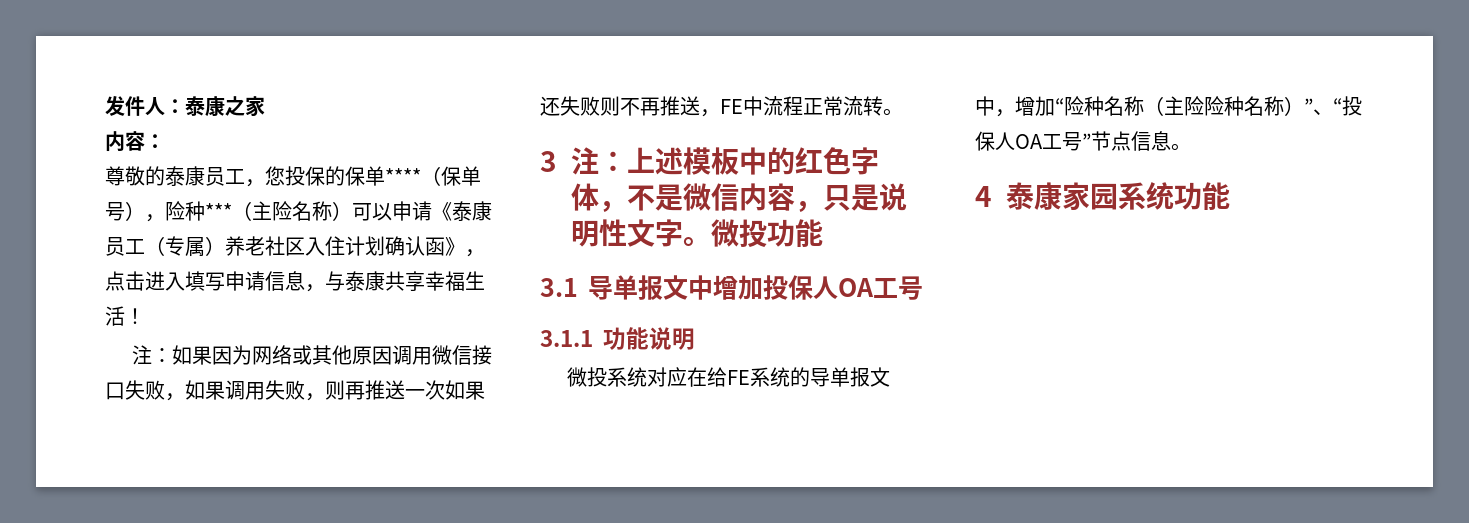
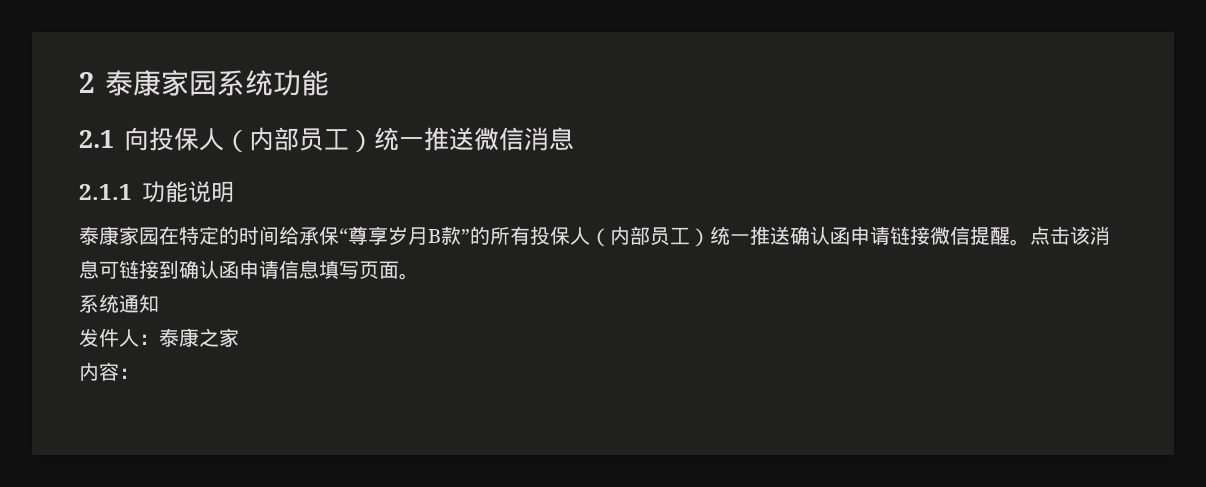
(105, 106) none -> [79,70,330,96] [79,127,574,152] [79,181,234,203] [79,226,1110,247] [79,260,419,280] [79,294,159,313] 2泰康家园系统功能 // 2.1向投保人（内部员工）统一推送微信消息 // 2.1.1功能说明 // 泰康家园在特定的时间给承保“尊享岁月B款”的所有投保人（内部员工）统一推送确认函申请链接微信提醒。点击该消息可链接到确认函申请信息填写页面。 // 系统通知 //
[105,166,481,187] [105,201,492,222] [105,236,485,257] [105,271,485,292] [105,306,145,326] [131,345,492,365] [105,380,485,401] [540,96,903,117] [540,147,880,175] [571,183,908,213] [571,219,824,248] [540,275,923,300] [540,327,695,350] [566,367,890,387] [975,96,1362,117] [975,131,1191,151] [975,182,1231,210] // 尊敬的泰康员工，您投保的保单****（保单号），险种***（主险名称）可以申请《泰康员工（专属）养老社区入住计划确认函》，点击进入填写申请信息，与泰康共享幸福生活！ // 注：如果因为网络或其他原因调用微信接口失败，如果调用失败，则再推送一次如果还失败则不再推送，FE中流程正常流转。 // 3注：上述模板中的红色字体，不是微信内容，只是说明性文字。微投功能 // 3.1导单报文中增加投保人OA工号 // 3.1.1功能说明 // 微投系统对应在给FE系统的导单报文中，增加“险种名称（主险险种名称）”、“投保人OA工号”节点信息。 // 4泰康家园系统功能 -> (139, 373) none

